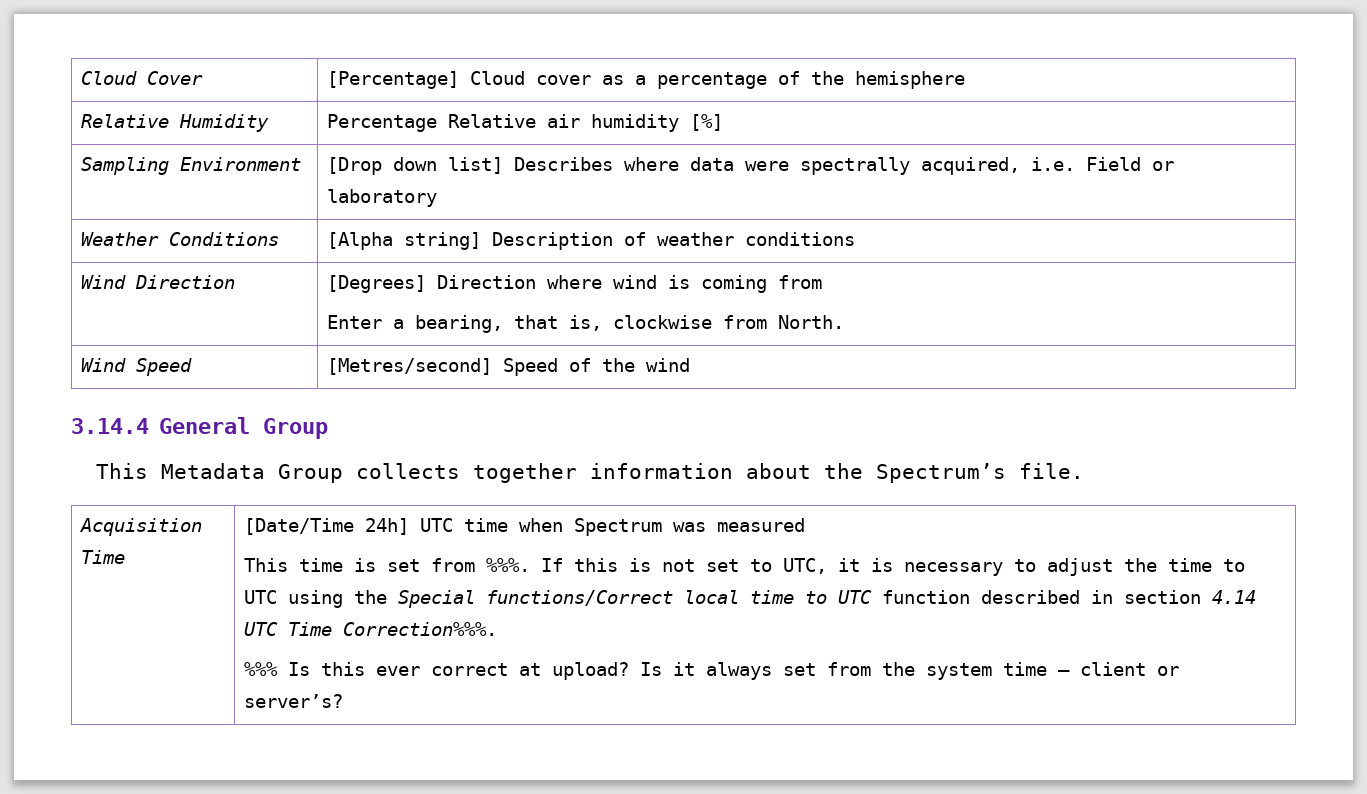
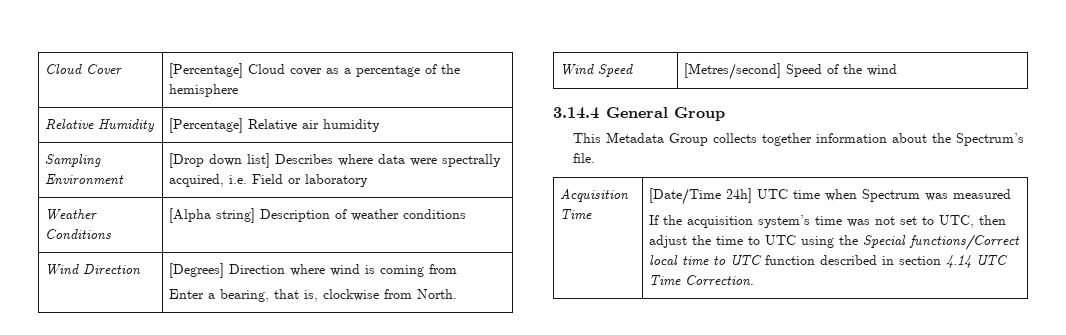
[326,114,437,132] Percentage -> [168,118,243,133] [Percentage]
[689,114,723,131] [%] -> (380, 125) none
[243,558,1036,576] This time is set from %%%. If this is not set to UTC, it is necessary to -> [648,215,1006,228] If the acquisition system’s time was not set to UTC, then
[342,622,497,636] [243,662,1179,680] [243,694,343,708] Correction%%%. // %%% Is this ever correct at upload? Is it always set from the system time – client or server’s? -> [684,275,754,286] Correction.

